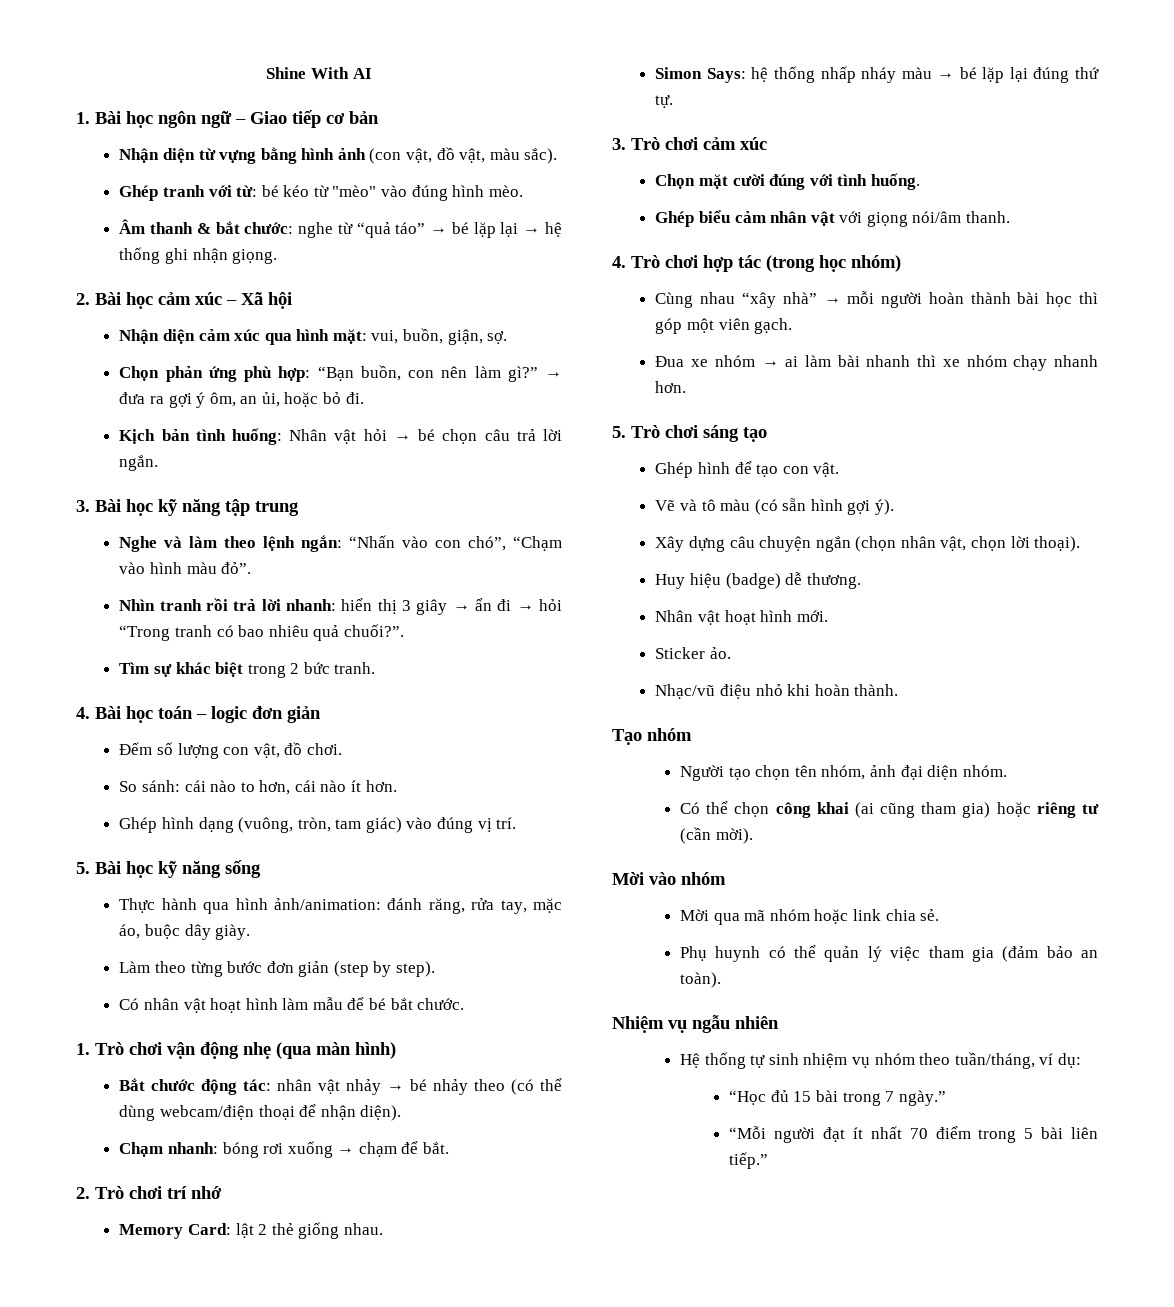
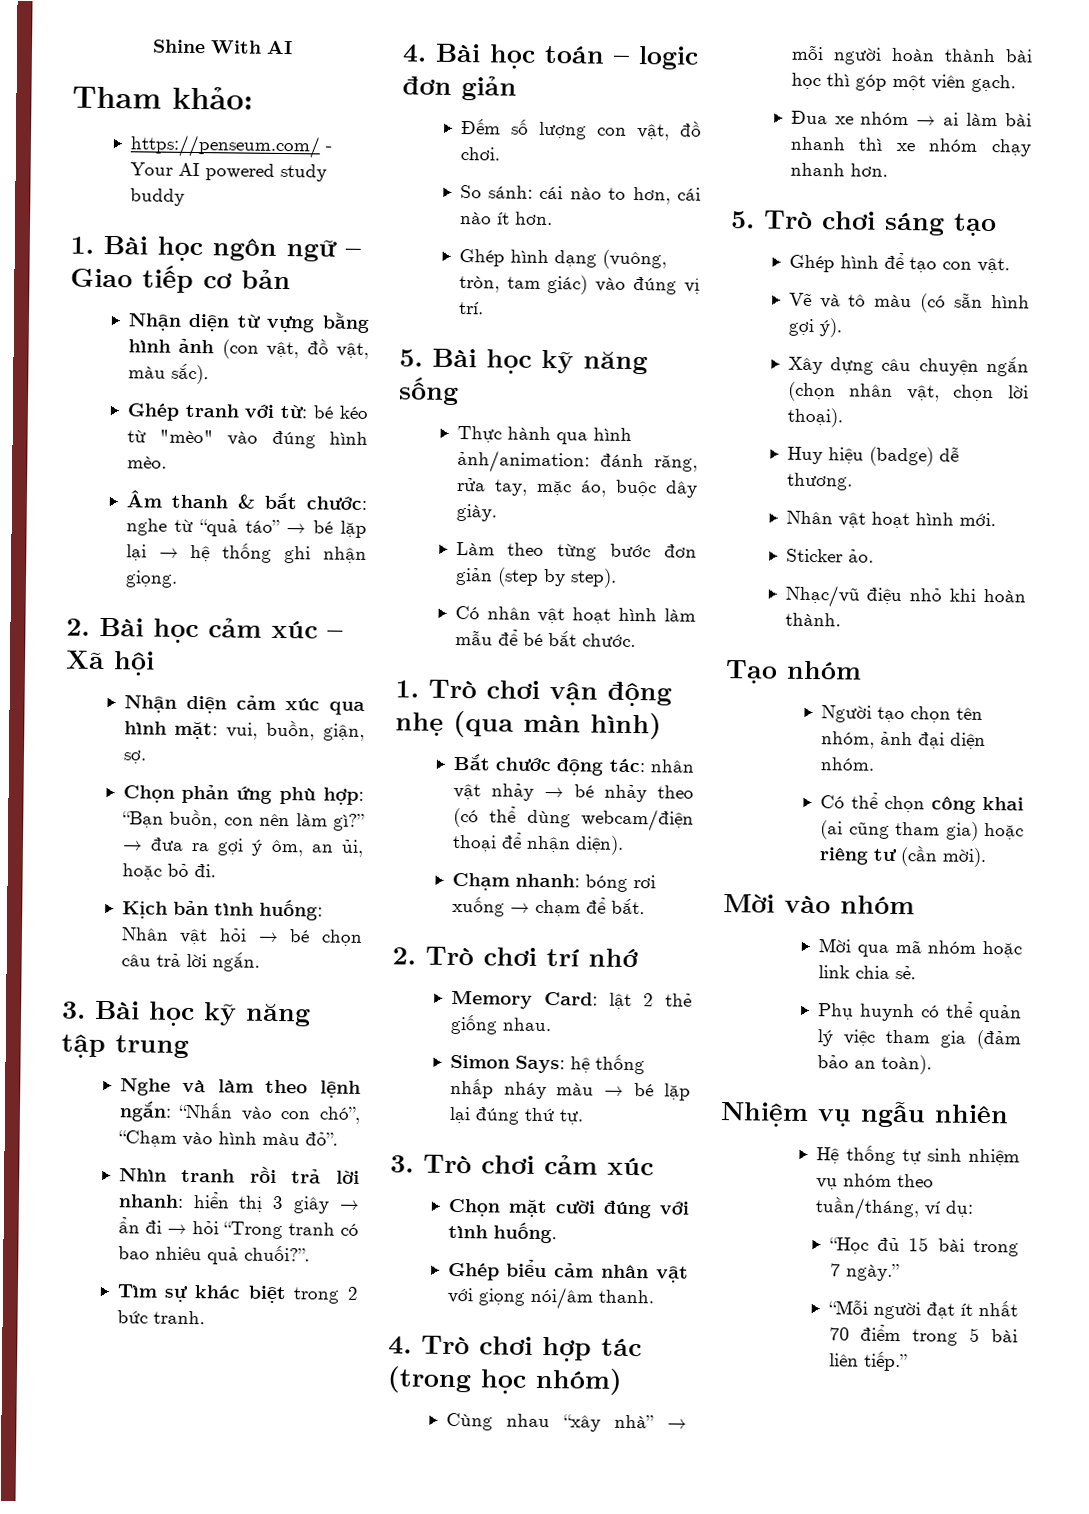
(372, 73) none -> [72,86,254,110] [129,134,332,159] [129,162,327,182] [129,188,185,206] // Tham khảo: // https://penseum.com/ - Your AI powered study buddy

